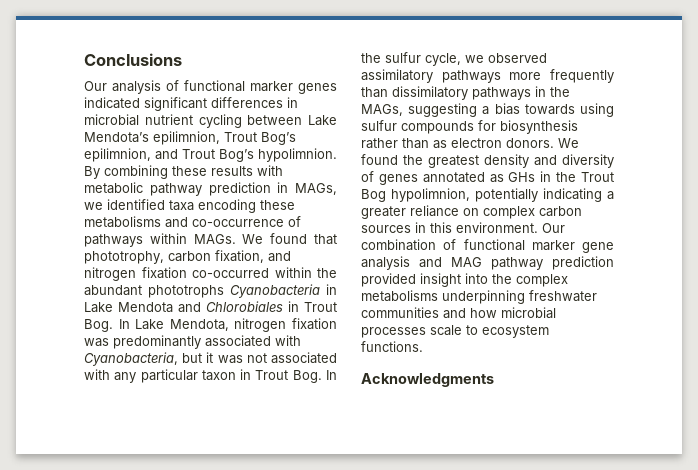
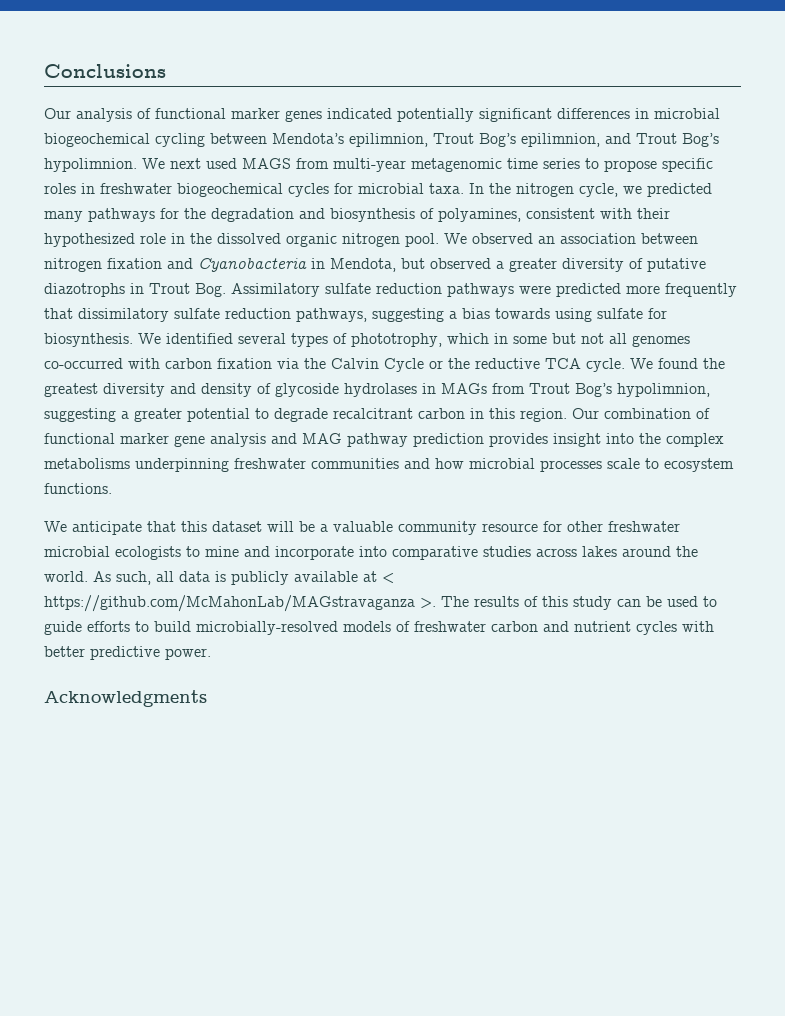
(140, 103) none -> [397,108,474,122] potentially
[144,114,193,125] nutrient -> [44,133,150,147] biogeochemical
[308,115,337,126] Lake -> (267, 138) none
[84,165,283,179] [84,182,337,196] [84,199,295,213] [84,216,301,228] [84,233,337,247] [84,250,291,264] [84,267,337,281] [84,284,337,298] [84,301,337,313] [84,318,337,332] [84,335,301,349] [84,352,337,366] [84,369,337,383] [361,52,547,66] [361,69,614,83] [361,86,570,100] [361,104,403,116] By combining these results with metabolic pathway prediction in MAGs, we identified taxa encoding these metabolisms and co-occurrence of pathways within MAGs. We found that phototrophy, carbon fixation, and nitrogen fixation co-occurred within the abundant phototrophs Cyanobacteria in Lake Mendota and Chlorobiales in Trout Bog. In Lake Mendota, nitrogen fixation was predominantly associated with Cyanobacteria, but it was not associated with any particular taxon in Trout Bog. In the sulfur cycle, we observed assimilatory pathways more frequently than dissimilatory pathways in the MAGs, -> [142,158,713,172] [44,183,712,197] [44,208,670,222] [44,233,698,247] [44,258,706,272] [44,283,737,297] [44,308,367,322] We next used MAGS from multi-year metagenomic time series to propose specific roles in freshwater biogeochemical cycles for microbial taxa. In the nitrogen cycle, we predicted many pathways for the degradation and biosynthesis of polyamines, consistent with their hypothesized role in the dissolved organic nitrogen pool. We observed an association between nitrogen fixation and Cyanobacteria in Mendota, but observed a greater diversity of putative diazotrophs in Trout Bog. Assimilatory sulfate reduction pathways were predicted more frequently that dissimilatory sulfate reduction pathways,
[361,120,578,134] [361,138,579,149] [361,154,614,168] [361,171,614,185] [361,188,614,202] [361,205,582,219] [361,225,411,233] sulfur compounds for biosynthesis rather than as electron donors. We found the greatest density and diversity of genes annotated as GHs in the Trout Bog hypolimnion, potentially indicating a greater reliance on complex carbon sources -> [597,308,667,319] [44,333,690,347] [44,358,725,372] [44,383,710,397] [44,408,465,422] sulfate for biosynthesis. We identified several types of phototrophy, which in some but not all genomes co-occurred with carbon fixation via the Calvin Cycle or the reductive TCA cycle. We found the greatest diversity and density of glycoside hydrolases in MAGs from Trout Bog’s hypolimnion, suggesting a greater potential to degrade recalcitrant carbon
[456,222,538,233] environment. -> [520,408,567,422] region.
[361,273,416,287] provided -> [489,433,548,447] provides
(423, 346) none -> [44,521,680,535] [44,546,698,560] [44,571,394,585] [44,595,717,612] [44,621,714,635] [44,646,211,660] // We anticipate that this dataset will be a valuable community resource for other freshwater microbial ecologists to mine and incorporate into comparative studies across lakes around the world. As such, all data is publicly available at < https://github.com/McMahonLab/MAGstravaganza >. The results of this study can be used to guide efforts to build microbially-resolved models of freshwater carbon and nutrient cycles with better predictive power.

